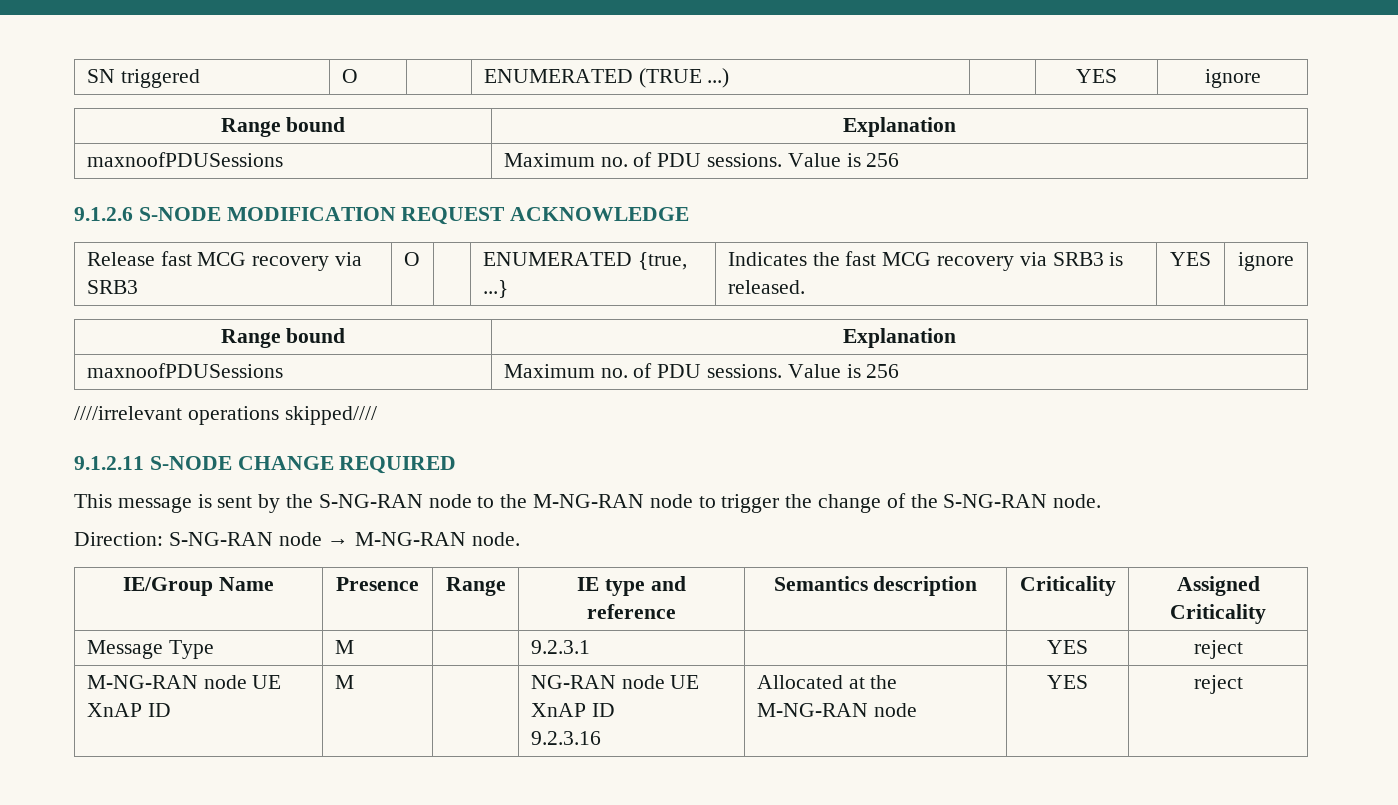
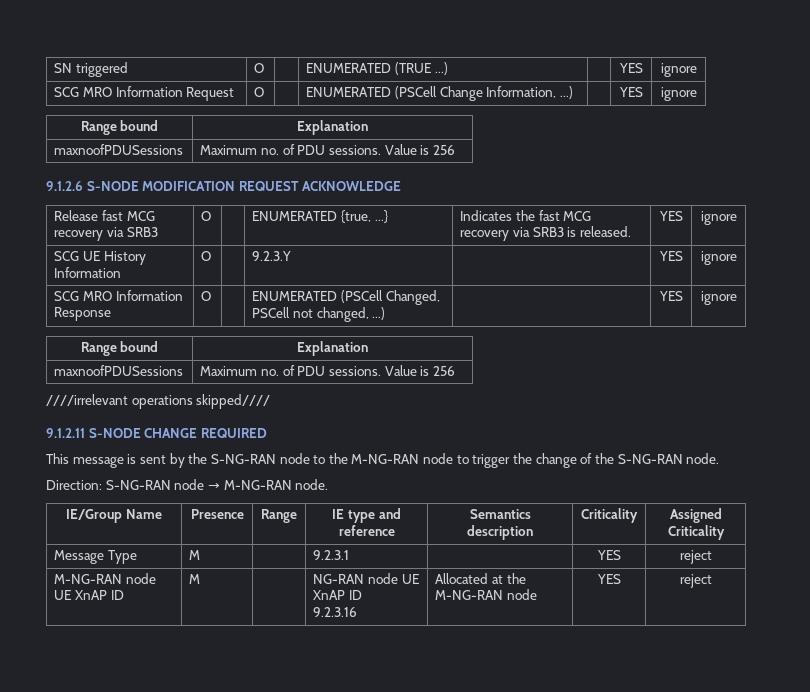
(1261, 78) none -> [54,86,235,101] [254,87,265,97] [306,86,573,101] [618,87,643,97] [660,87,697,101] // SCG MRO Information Request | O | | ENUMERATED (PSCell Change Information, ...) | | YES | ignore
(1294, 261) none -> [54,251,146,265] [54,267,122,278] [201,251,212,261] [252,251,292,261] [658,251,683,261] [700,251,737,265] [54,290,183,301] [54,307,112,321] [201,291,212,301] [252,290,440,305] [252,307,386,322] [658,291,683,301] [700,291,737,305] // SCG UE History Information | O | | 9.2.3.Y | | YES | ignore // SCG MRO Information Response | O | | ENUMERATED (PSCell Changed, PSCell not changed, ...) | | YES | ignore

